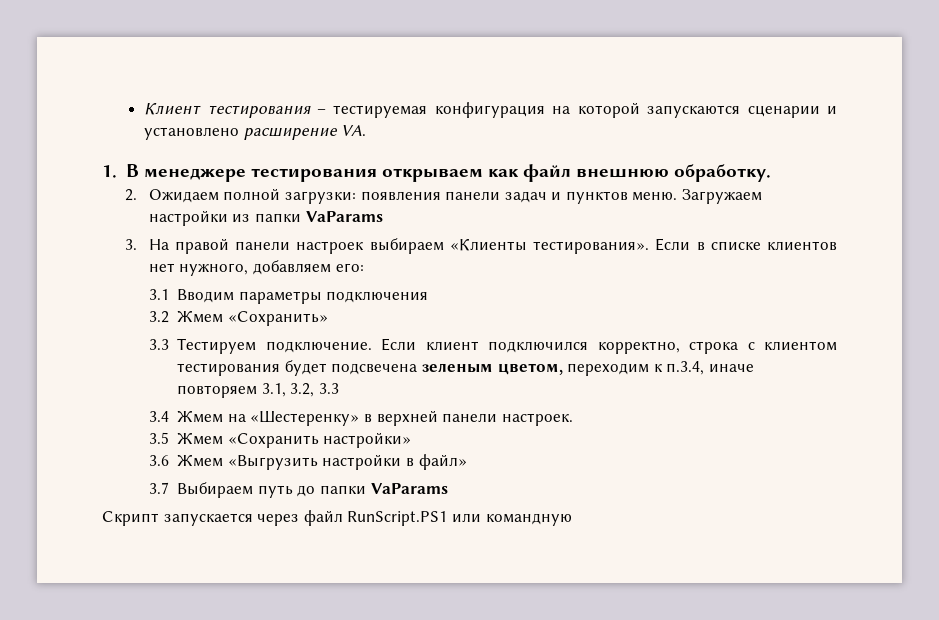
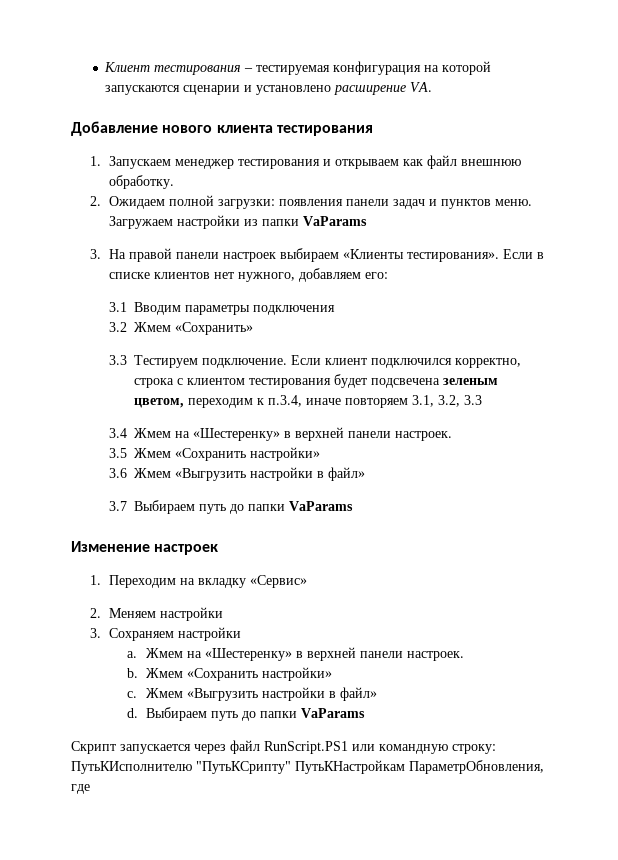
[102,164,377,182] 1. В менеджере тестирования -> [71,121,373,136] [89,156,331,169] Добавление нового клиента тестирования // 1. Запускаем менеджер тестирования и
(448, 488) none -> [71,541,219,555] [89,575,307,588] [89,607,223,621] [89,627,241,641] [127,647,464,661] [127,667,332,681] [127,687,377,701] [127,707,365,721] // Изменение настроек // 1. Переходим на вкладку «Сервис» // 2. Меняем настройки // 3. Сохраняем настройки // a. Жмем на «Шестеренку» в верхней панели настроек. // b. Жмем «Сохранить настройки» // c. Жмем «Выгрузить настройки в файл» // d. Выбираем путь до папки VaParams
(572, 519) none -> [452,744,496,754] [71,760,544,774] [71,784,90,794] строку: ПутьКИсполнителю "ПутьКСрипту" ПутьКНастройкам ПараметрОбновления, где

